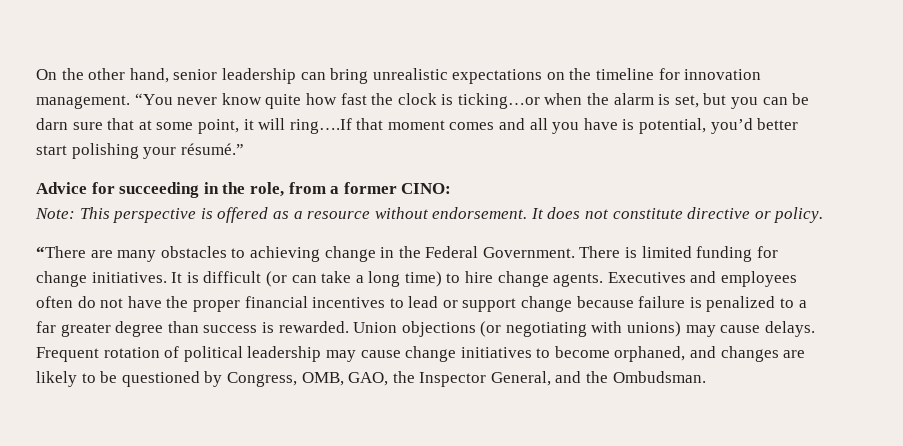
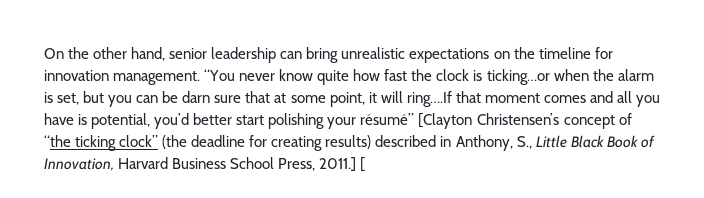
[180,143,244,155] [36,182,452,198] [35,207,824,223] [36,246,778,262] [36,271,798,287] [36,296,807,312] [36,321,815,337] [36,346,806,362] [36,371,706,387] résumé.” // Advice for succeeding in the role, from a former CINO: // Note: This perspective is offered as a resource without endorsement. It does not constitute directive or policy. // “There are many obstacles to achieving change in the Federal Government. There is limited funding for change initiatives. It is difficult (or can take a long time) to hire change agents. Executives and employees often do not have the proper financial incentives to lead or support change because failure is penalized to a far greater degree than success is rewarded. Union objections (or negotiating with unions) may cause delays. Frequent rotation of political leadership may cause change initiatives to become orphaned, and changes are likely to be questioned by Congress, OMB, GAO, the Inspector General, and the Ombudsman. -> [360,113,632,129] [44,135,655,151] [44,157,366,172] résumé” [Clayton Christensen’s concept of “the ticking clock” (the deadline for creating results) described in Anthony, S., Little Black Book of Innovation, Harvard Business School Press, 2011.] [

